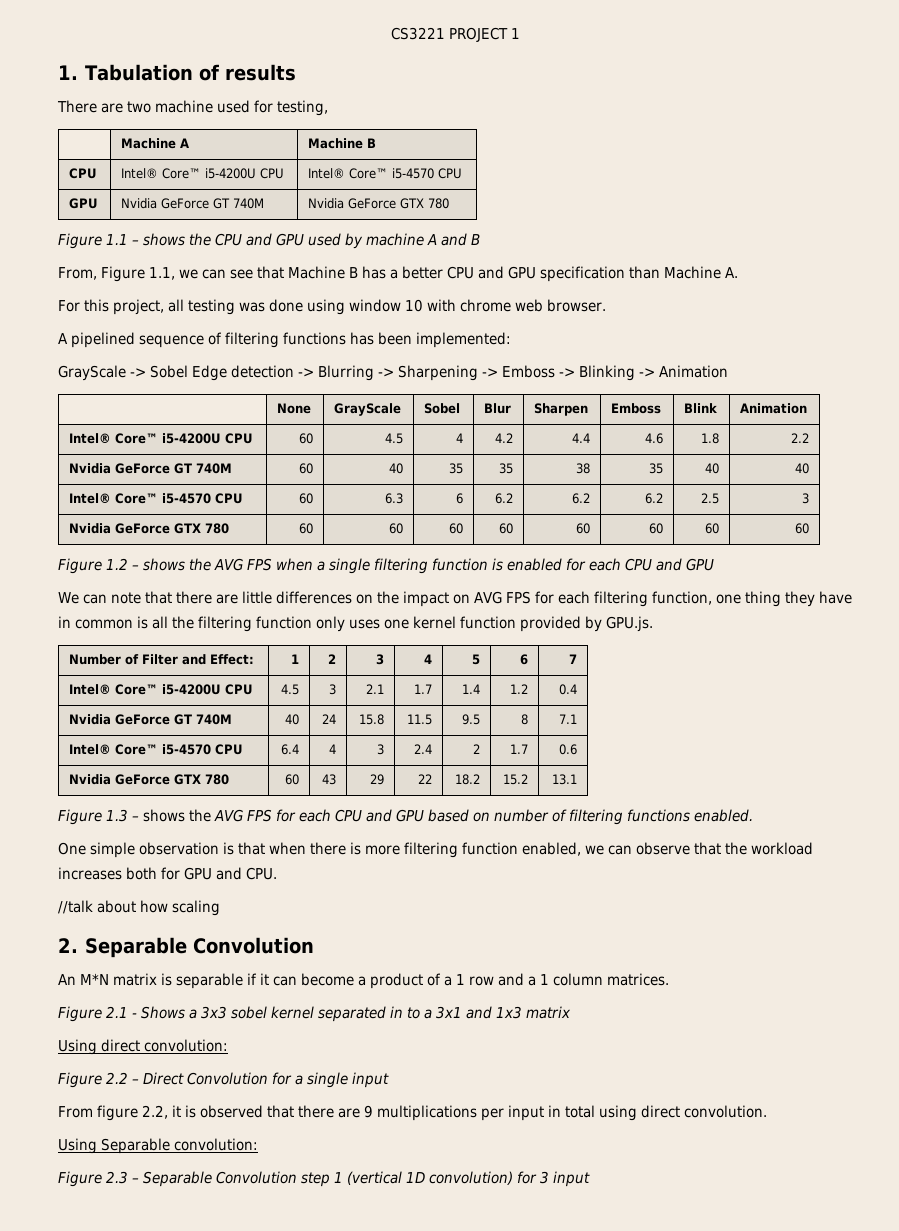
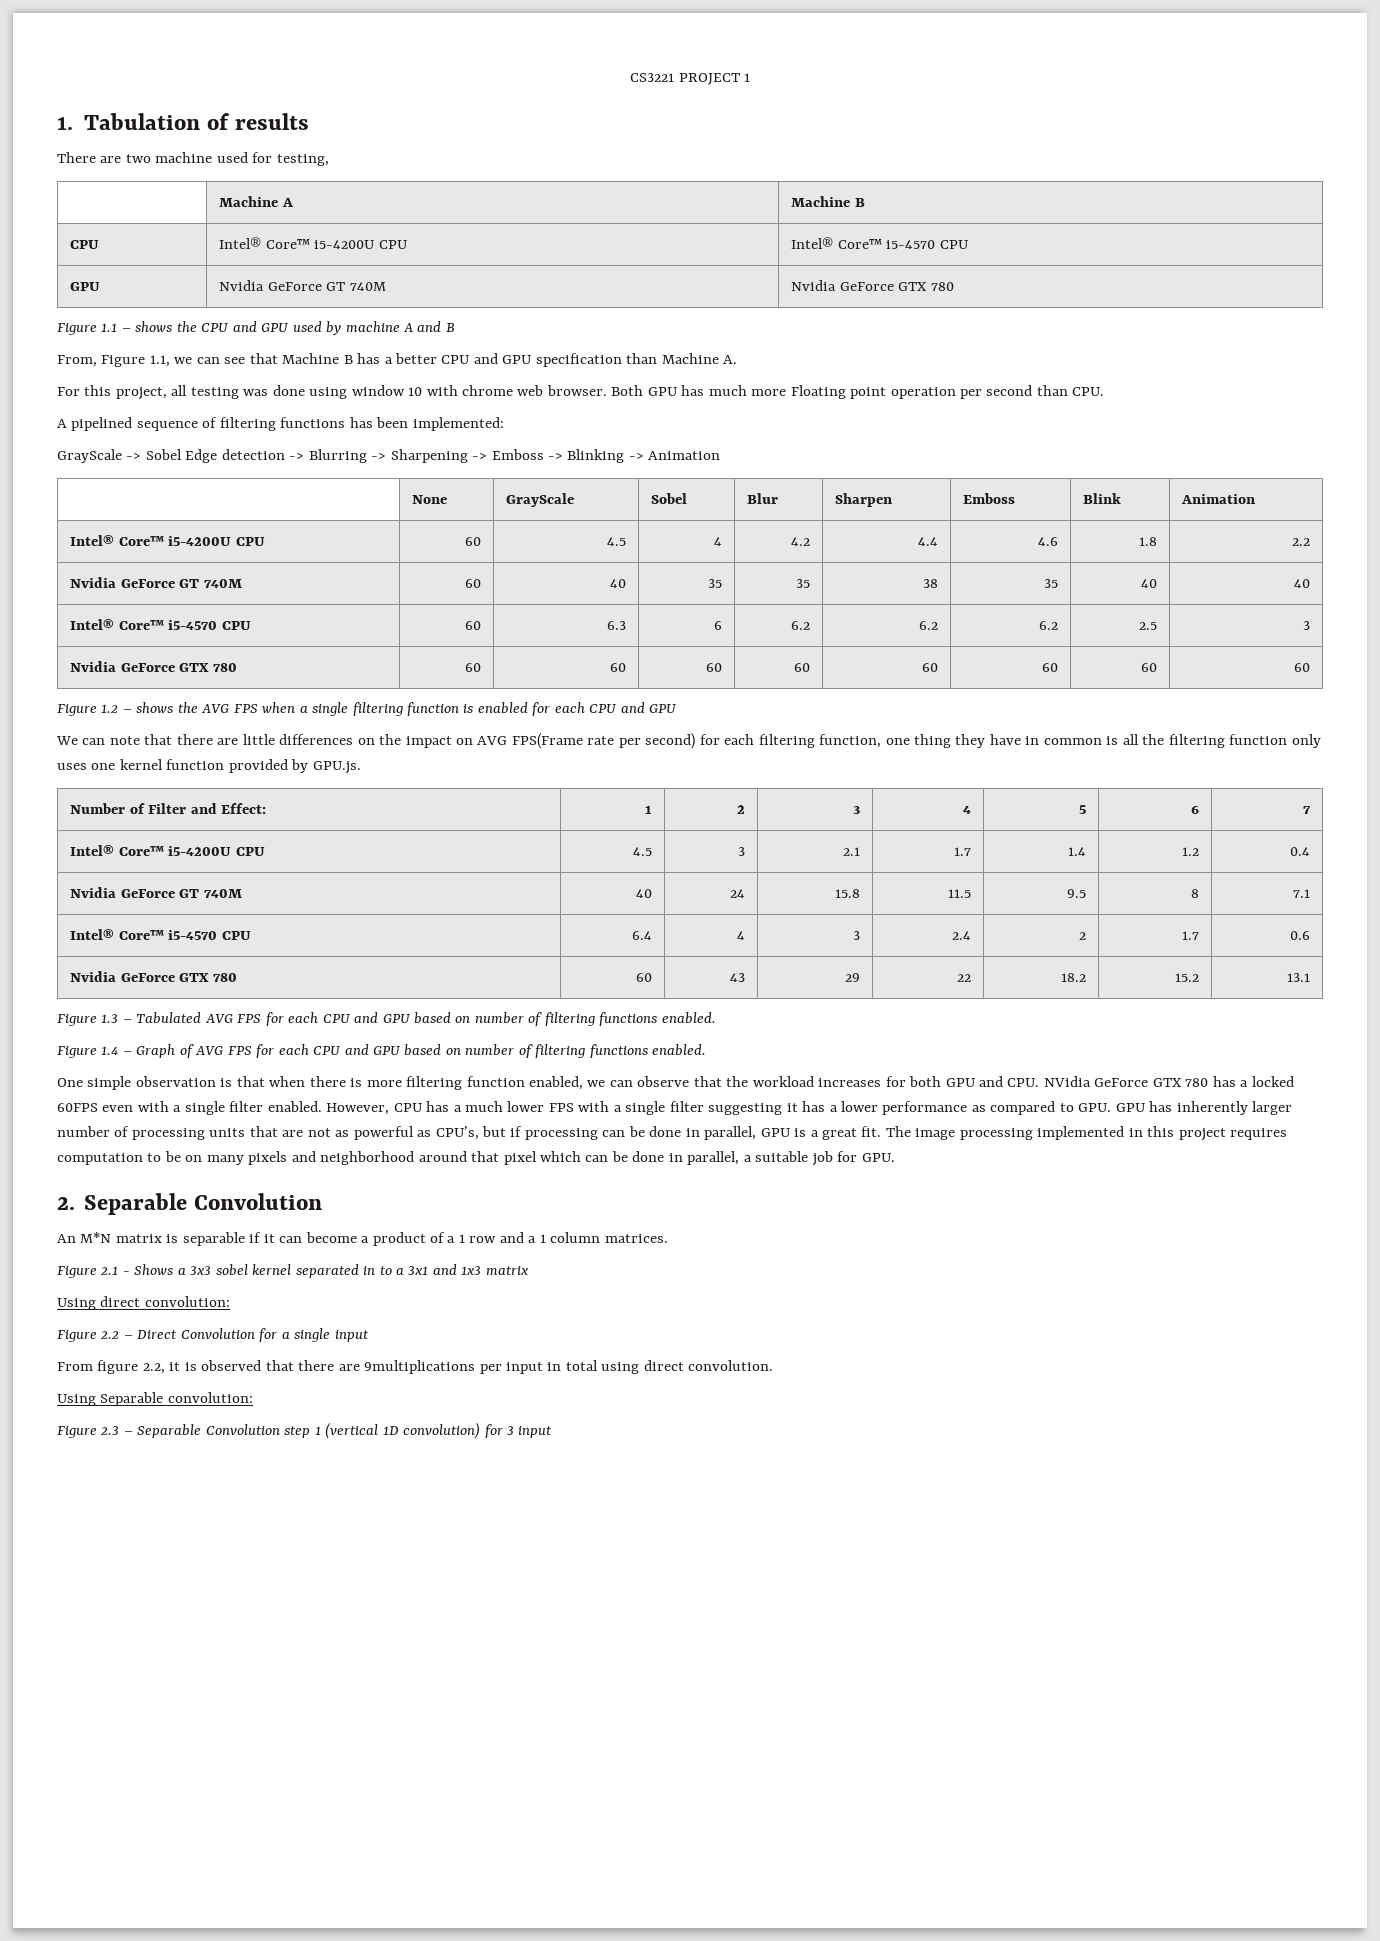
(606, 305) none -> [611,385,1105,399] Both GPU has much more Floating point operation per second than CPU.
[505,591,531,604] FPS -> [511,733,696,749] FPS(Frame rate per second)
[143,809,211,822] shows the -> [136,1012,716,1026] [57,1044,194,1058] Tabulated AVG FPS for each CPU and GPU based on number of filtering functions enabled. // Figure 1.4 – Graph of
[126,867,180,880] both for -> [885,1076,942,1087] for both
[58,900,220,916] // //talk about how scaling -> [1043,1076,1294,1087] [57,1101,1293,1115] [57,1126,1288,1141] [57,1151,895,1166] NVidia GeForce GTX 780 has a locked 60FPS even with a single filter enabled. However, CPU has a much lower FPS with a single filter suggesting it has a lower performance as compared to GPU. GPU has inherently larger number of processing units that are not as powerful as CPU’s, but if processing can be done in parallel, GPU is a great fit. The image processing implemented in this project requires computation to be on many pixels and neighborhood around that pixel which can be done in parallel, a suitable job for GPU.
[363,1105,477,1121] 9 multiplications -> [364,1360,476,1374] 9multiplications

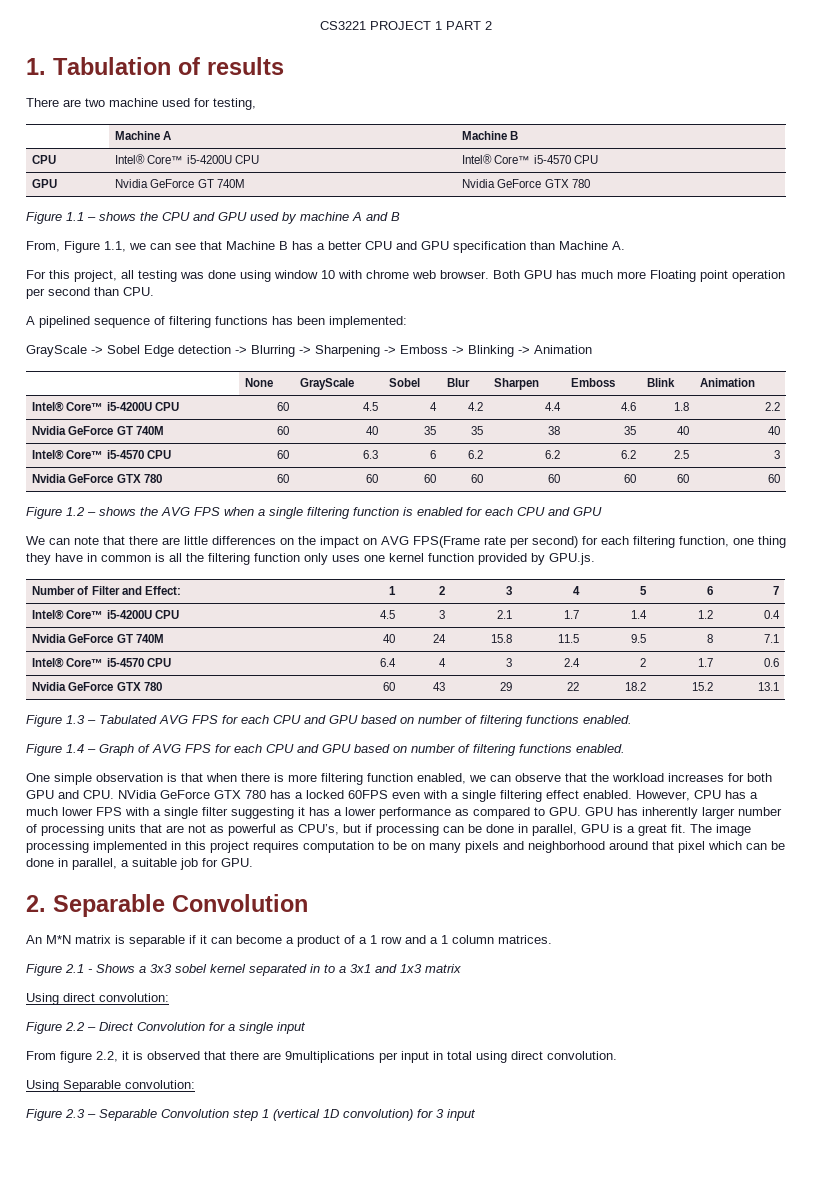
(750, 77) none -> [446,21,492,30] PART 2
[229,1101,264,1112] filter -> [500,790,579,802] filtering effect

